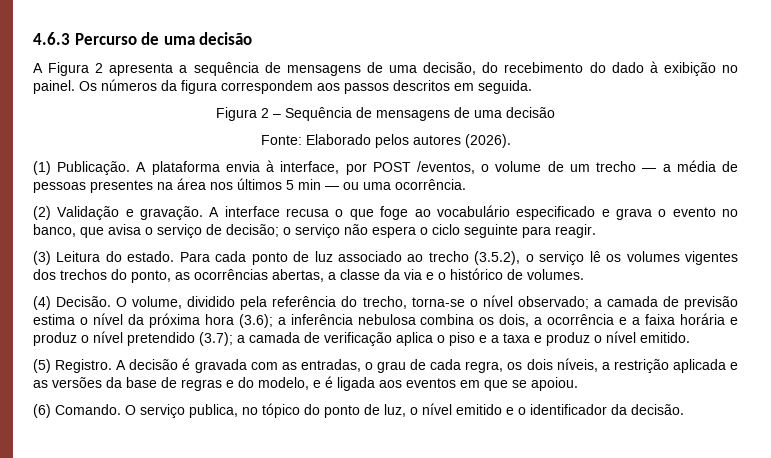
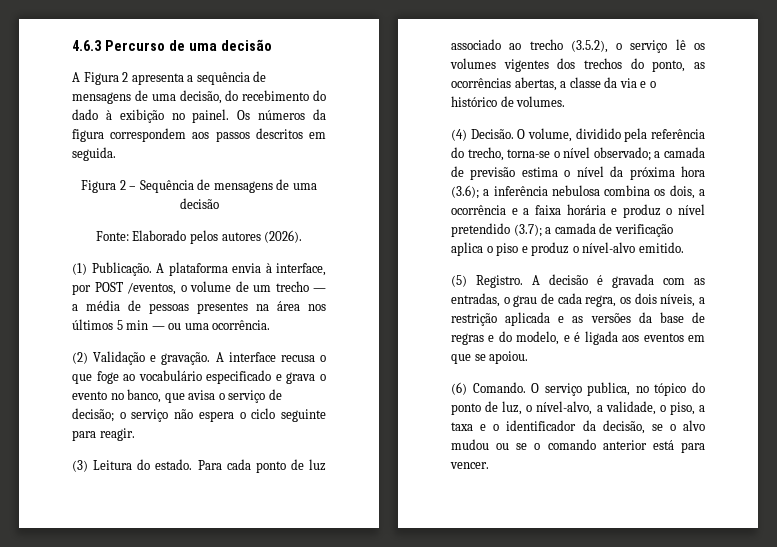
[491,331,636,346] a taxa e produz o nível -> [531,242,636,256] produz o nível-alvo
[422,403,684,415] nível emitido e o identificador da decisão. -> [536,401,705,415] [451,420,705,434] [451,439,705,453] [450,462,489,469] nível-alvo, a validade, o piso, a taxa e o identificador da decisão, se o alvo mudou ou se o comando anterior está para vencer.

